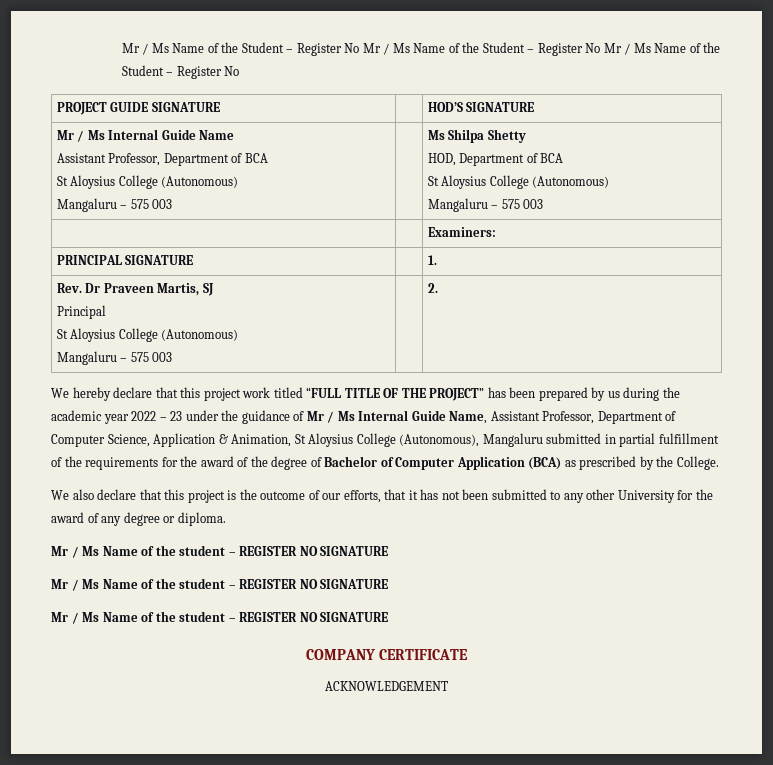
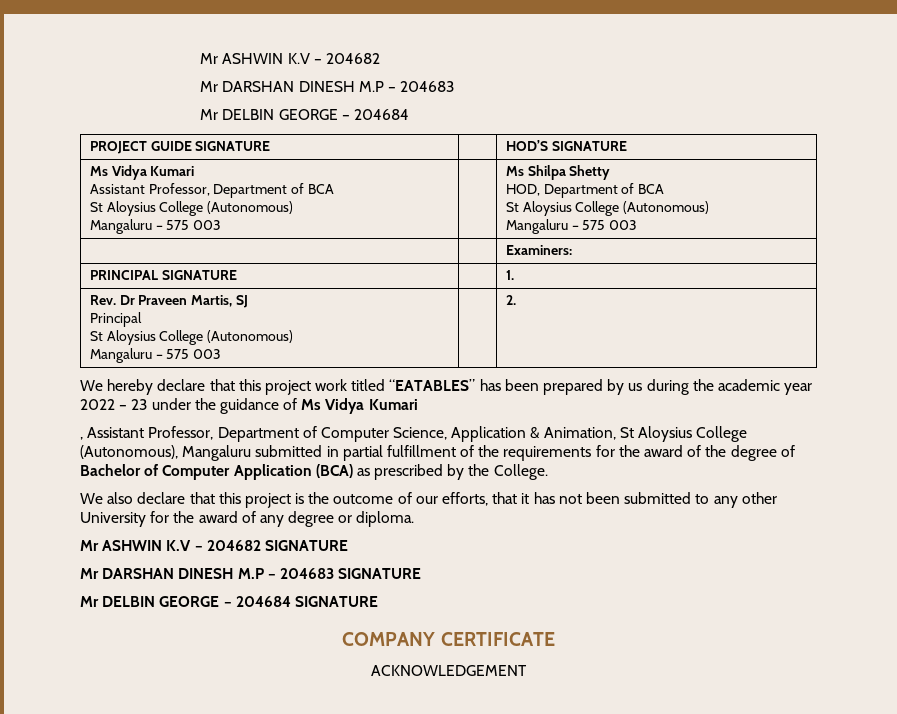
[121,42,721,56] [121,65,240,79] Mr / Ms Name of the Student – Register No Mr / Ms Name of the Student – Register No Mr / Ms Name of the Student – Register No -> [200,53,380,64] [200,81,455,92] [200,109,409,120] Mr ASHWIN K.V – 204682 // Mr DARSHAN DINESH M.P – 204683 // Mr DELBIN GEORGE – 204684
[56,129,235,142] Mr / Ms Internal Guide Name -> [89,165,195,180] Ms Vidya Kumari
[306,387,485,401] “FULL TITLE OF THE PROJECT” -> [389,379,476,391] “EATABLES”
[306,410,488,424] Mr / Ms Internal Guide Name, -> [301,398,418,414] [80,437,83,440] Ms Vidya Kumari // ,
[71,545,389,558] [51,578,389,591] [51,611,318,624] / Ms Name of the student – REGISTER NO SIGNATURE // Mr / Ms Name of the student – REGISTER NO SIGNATURE // Mr / Ms Name of the student – REGISTER NO -> [102,540,348,551] [80,568,422,579] [80,596,291,607] ASHWIN K.V – 204682 SIGNATURE // Mr DARSHAN DINESH M.P – 204683 SIGNATURE // Mr DELBIN GEORGE – 204684

